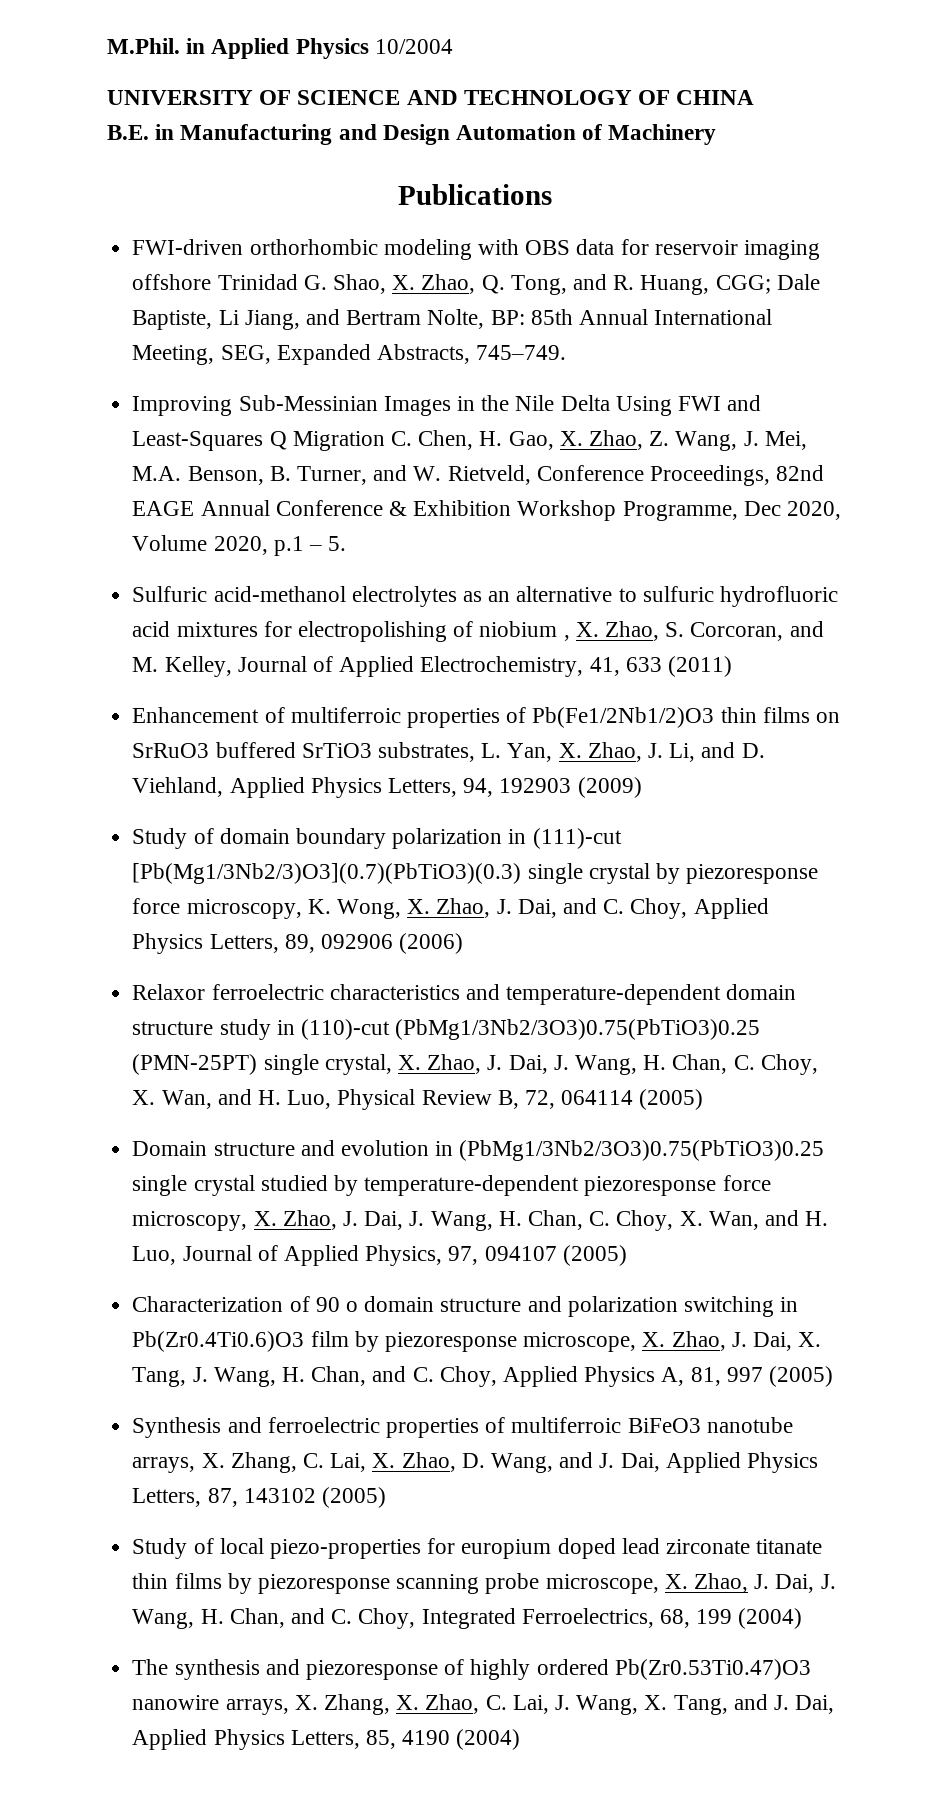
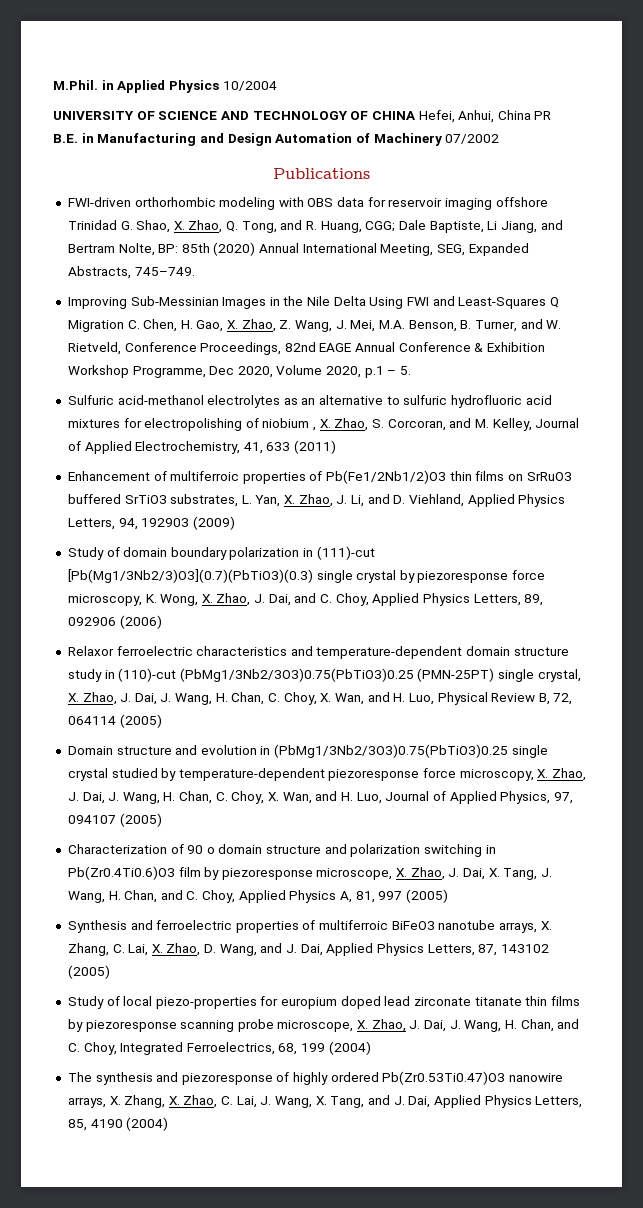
(755, 97) none -> [418,110,552,123] Hefei, Anhui, China PR
(717, 134) none -> [445,134,500,144] 07/2002
(573, 317) none -> [213,242,256,256] (2020)

